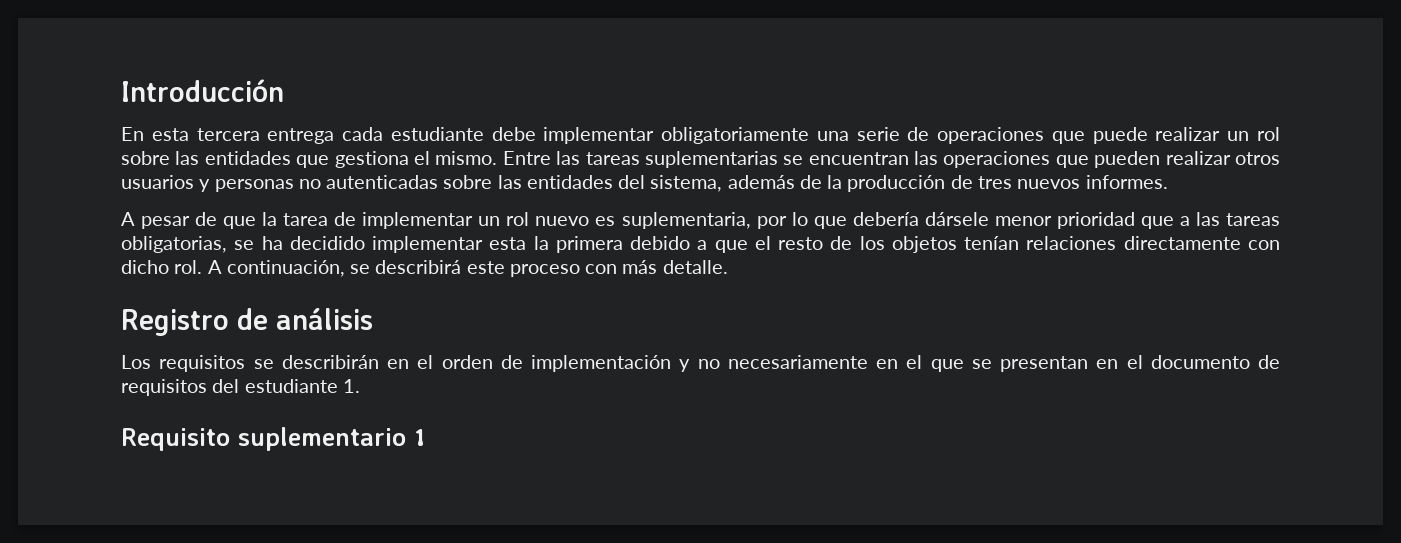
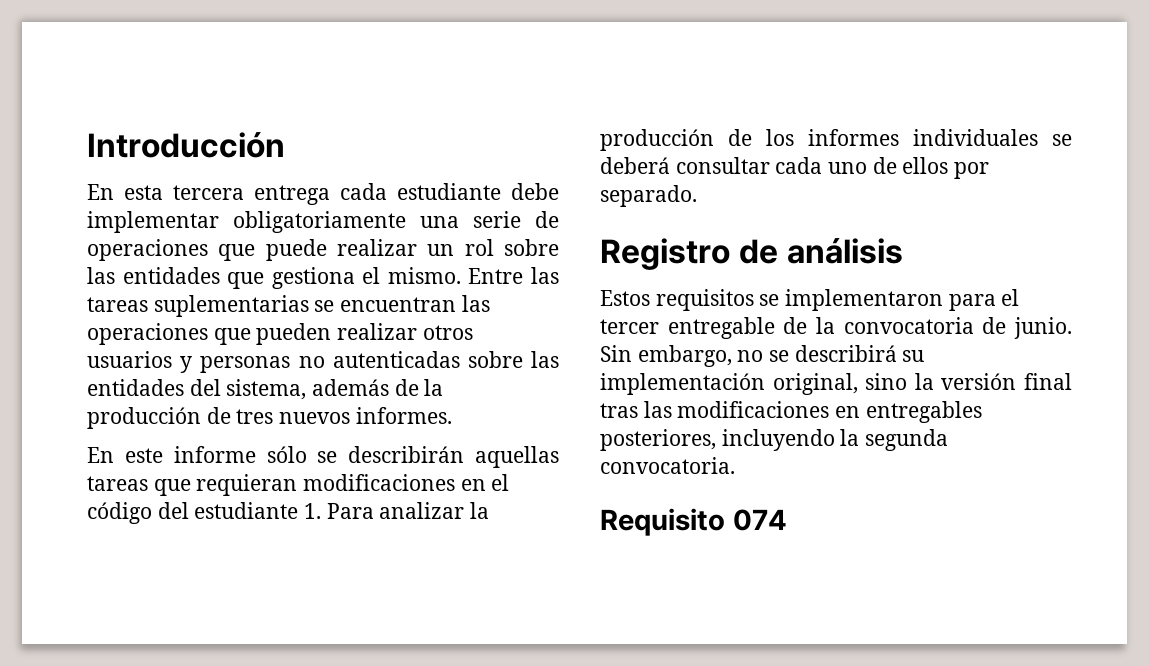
[121,212,1281,229] [121,236,1281,253] [121,260,728,277] A pesar de que la tarea de implementar un rol nuevo es suplementaria, por lo que debería dársele menor prioridad que a las tareas obligatorias, se ha decidido implementar esta la primera debido a que el resto de los objetos tenían relaciones directamente con dicho rol. A continuación, se describirá este proceso con más detalle. -> [87,446,559,468] [87,474,510,496] [87,502,490,524] [600,129,1072,151] [600,157,990,179] [600,185,697,207] En este informe sólo se describirán aquellas tareas que requieran modificaciones en el código del estudiante 1. Para analizar la producción de los informes individuales se deberá consultar cada uno de ellos por separado.
[121,355,151,369] Los -> [600,290,650,306] Estos
[281,355,1280,372] [121,379,360,396] describirán en el orden de implementación y no necesariamente en el que se presentan en el documento de requisitos del estudiante 1. -> [785,289,1020,311] [600,317,1072,339] [600,345,925,367] [600,373,1072,395] [600,401,982,423] [600,429,949,451] [600,457,735,474] implementaron para el tercer entregable de la convocatoria de junio. Sin embargo, no se describirá su implementación original, sino la versión final tras las modificaciones en entregables posteriores, incluyendo la segunda convocatoria.
[238,427,425,451] suplementario 1 -> [732,509,787,531] 074

